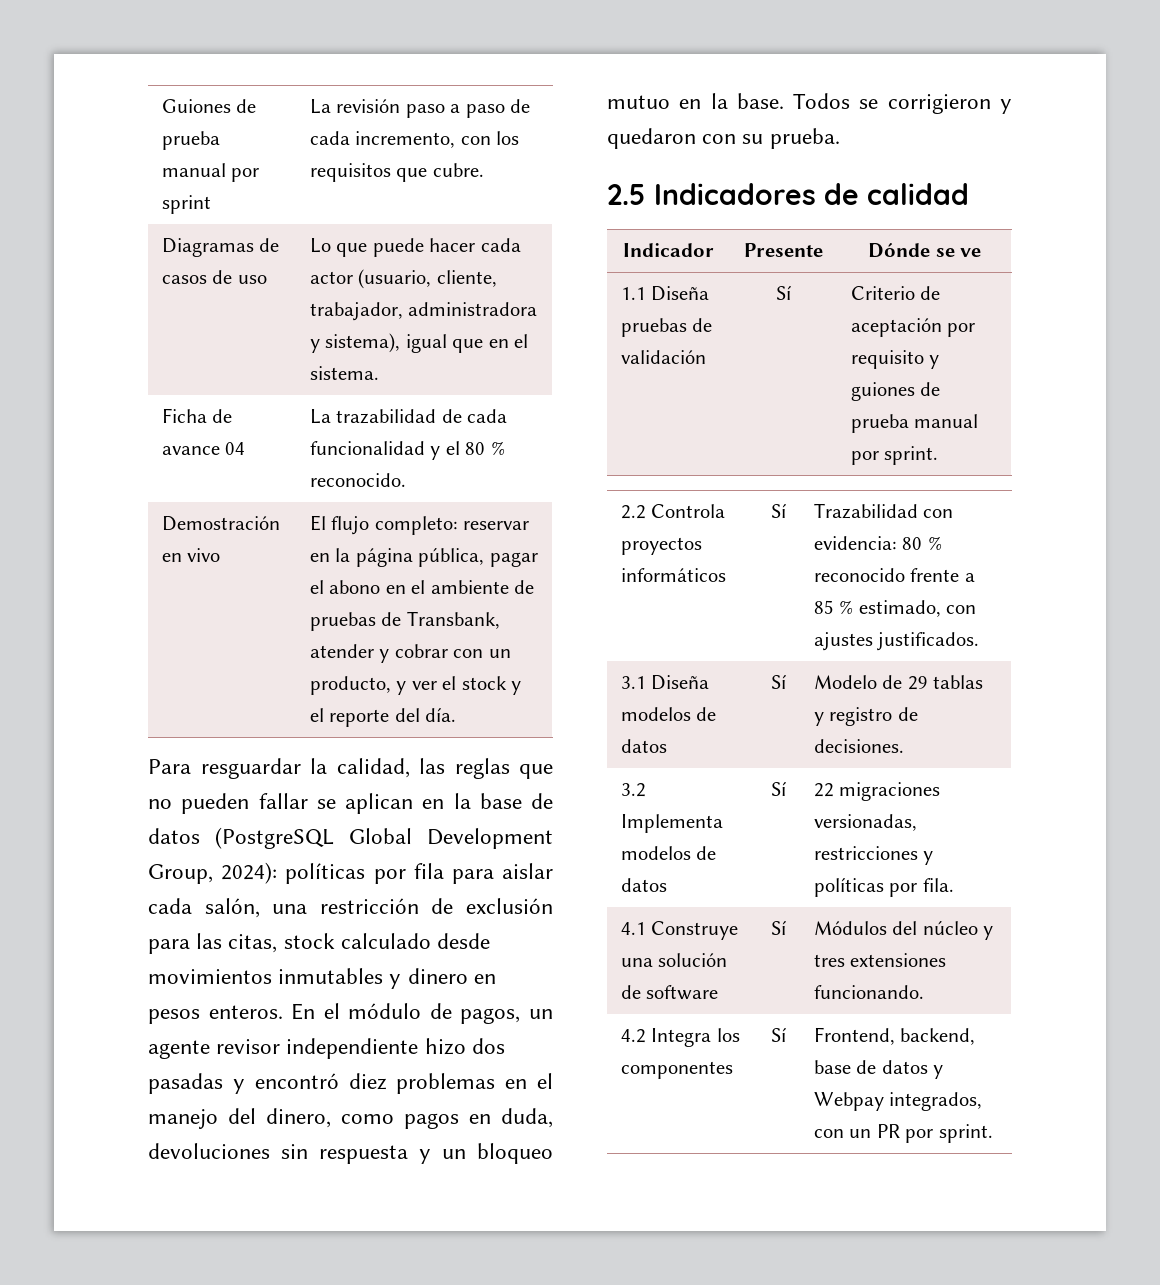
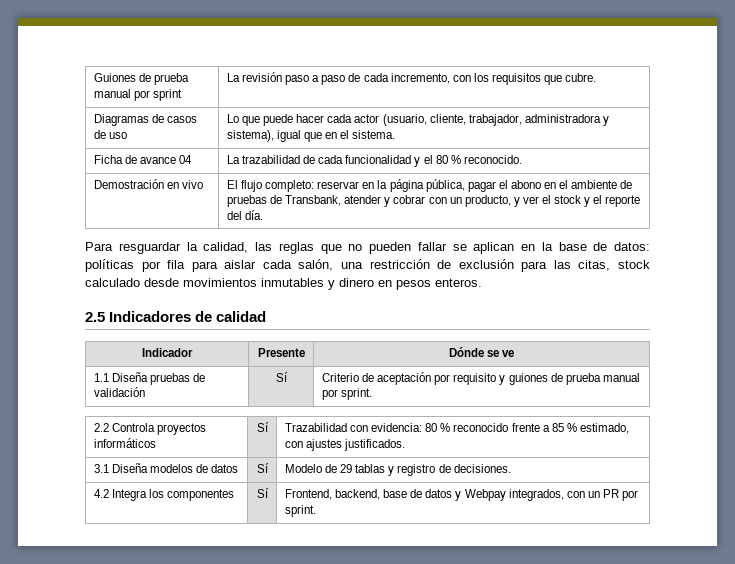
[148,827,553,849] [148,862,278,884] datos (PostgreSQL Global Development Group, 2024): -> [614,242,650,251] datos:
[291,1003,553,1024] [148,1038,505,1059] [148,1073,553,1094] [148,1108,553,1129] [148,1143,553,1164] [607,93,1012,114] [607,128,840,149] En el módulo de pagos, un agente revisor independiente hizo dos pasadas y encontró diez problemas en el manejo del dinero, como pagos en duda, devoluciones sin respuesta y un bloqueo mutuo en la base. Todos se corrigieron y quedaron con su prueba. -> (482, 282) none
[620,783,646,797] [620,814,723,833] [620,846,717,860] [620,878,667,892] [771,782,787,796] [813,782,941,801] [813,814,917,831] [813,846,934,865] [813,878,954,897] [620,921,739,940] [620,953,728,967] [620,985,719,1000] [771,921,787,935] [813,921,994,940] [813,953,947,967] [813,985,924,999] // 3.2 Implementa modelos de datos | Sí | 22 migraciones versionadas, restricciones y políticas por fila. // 4.1 Construye una solución de software | Sí | Módulos del núcleo y tres extensiones funcionando. -> (511, 468) none

